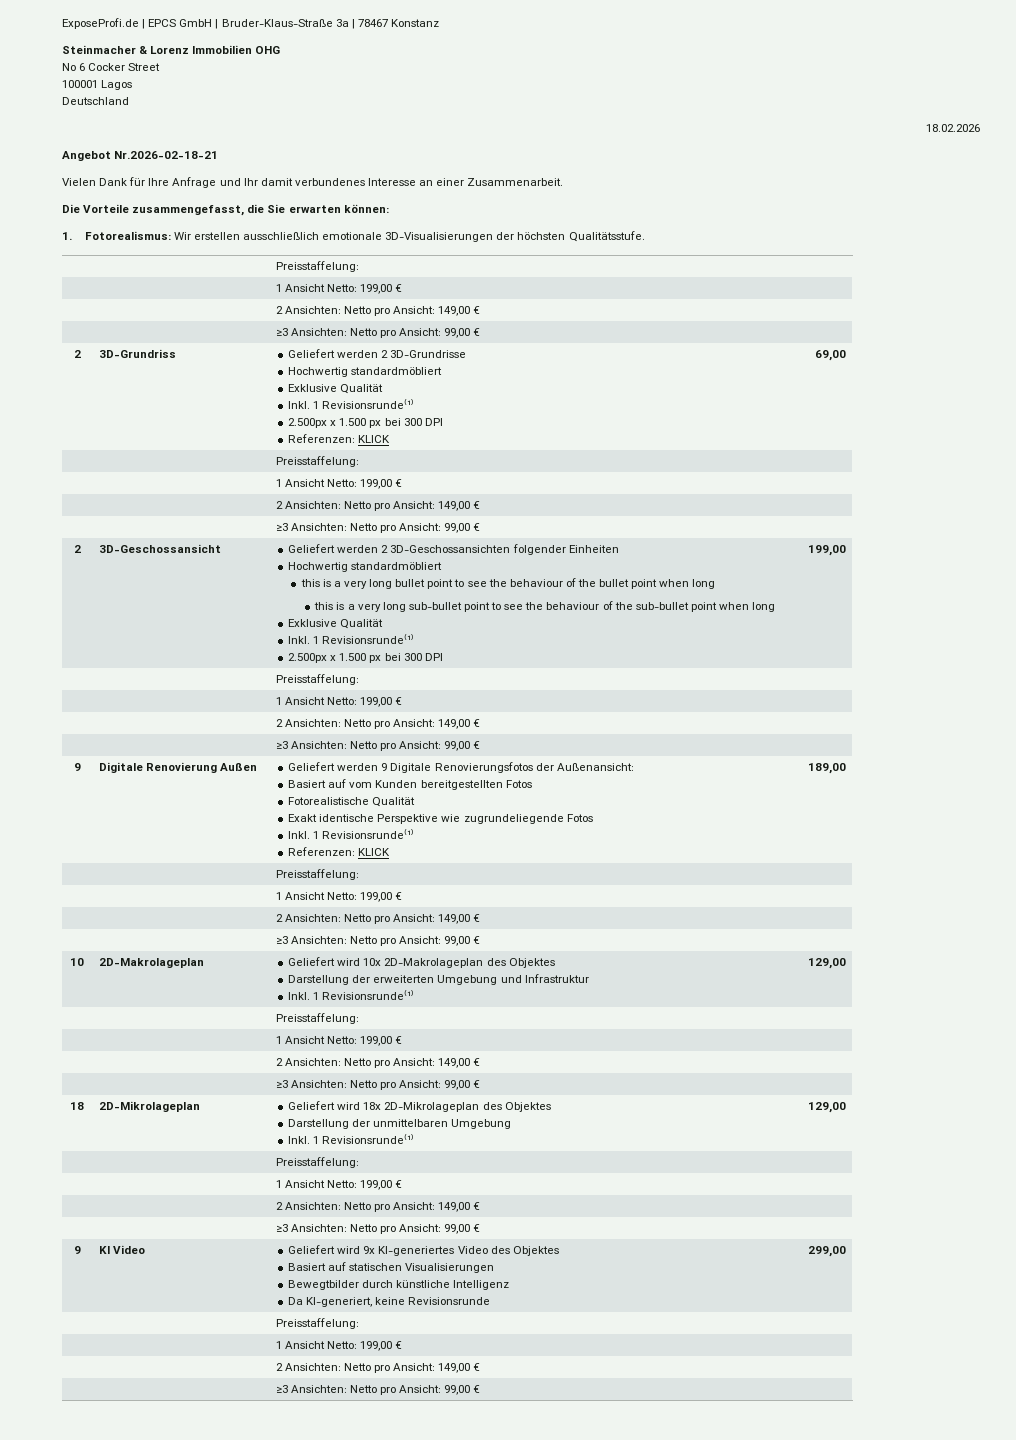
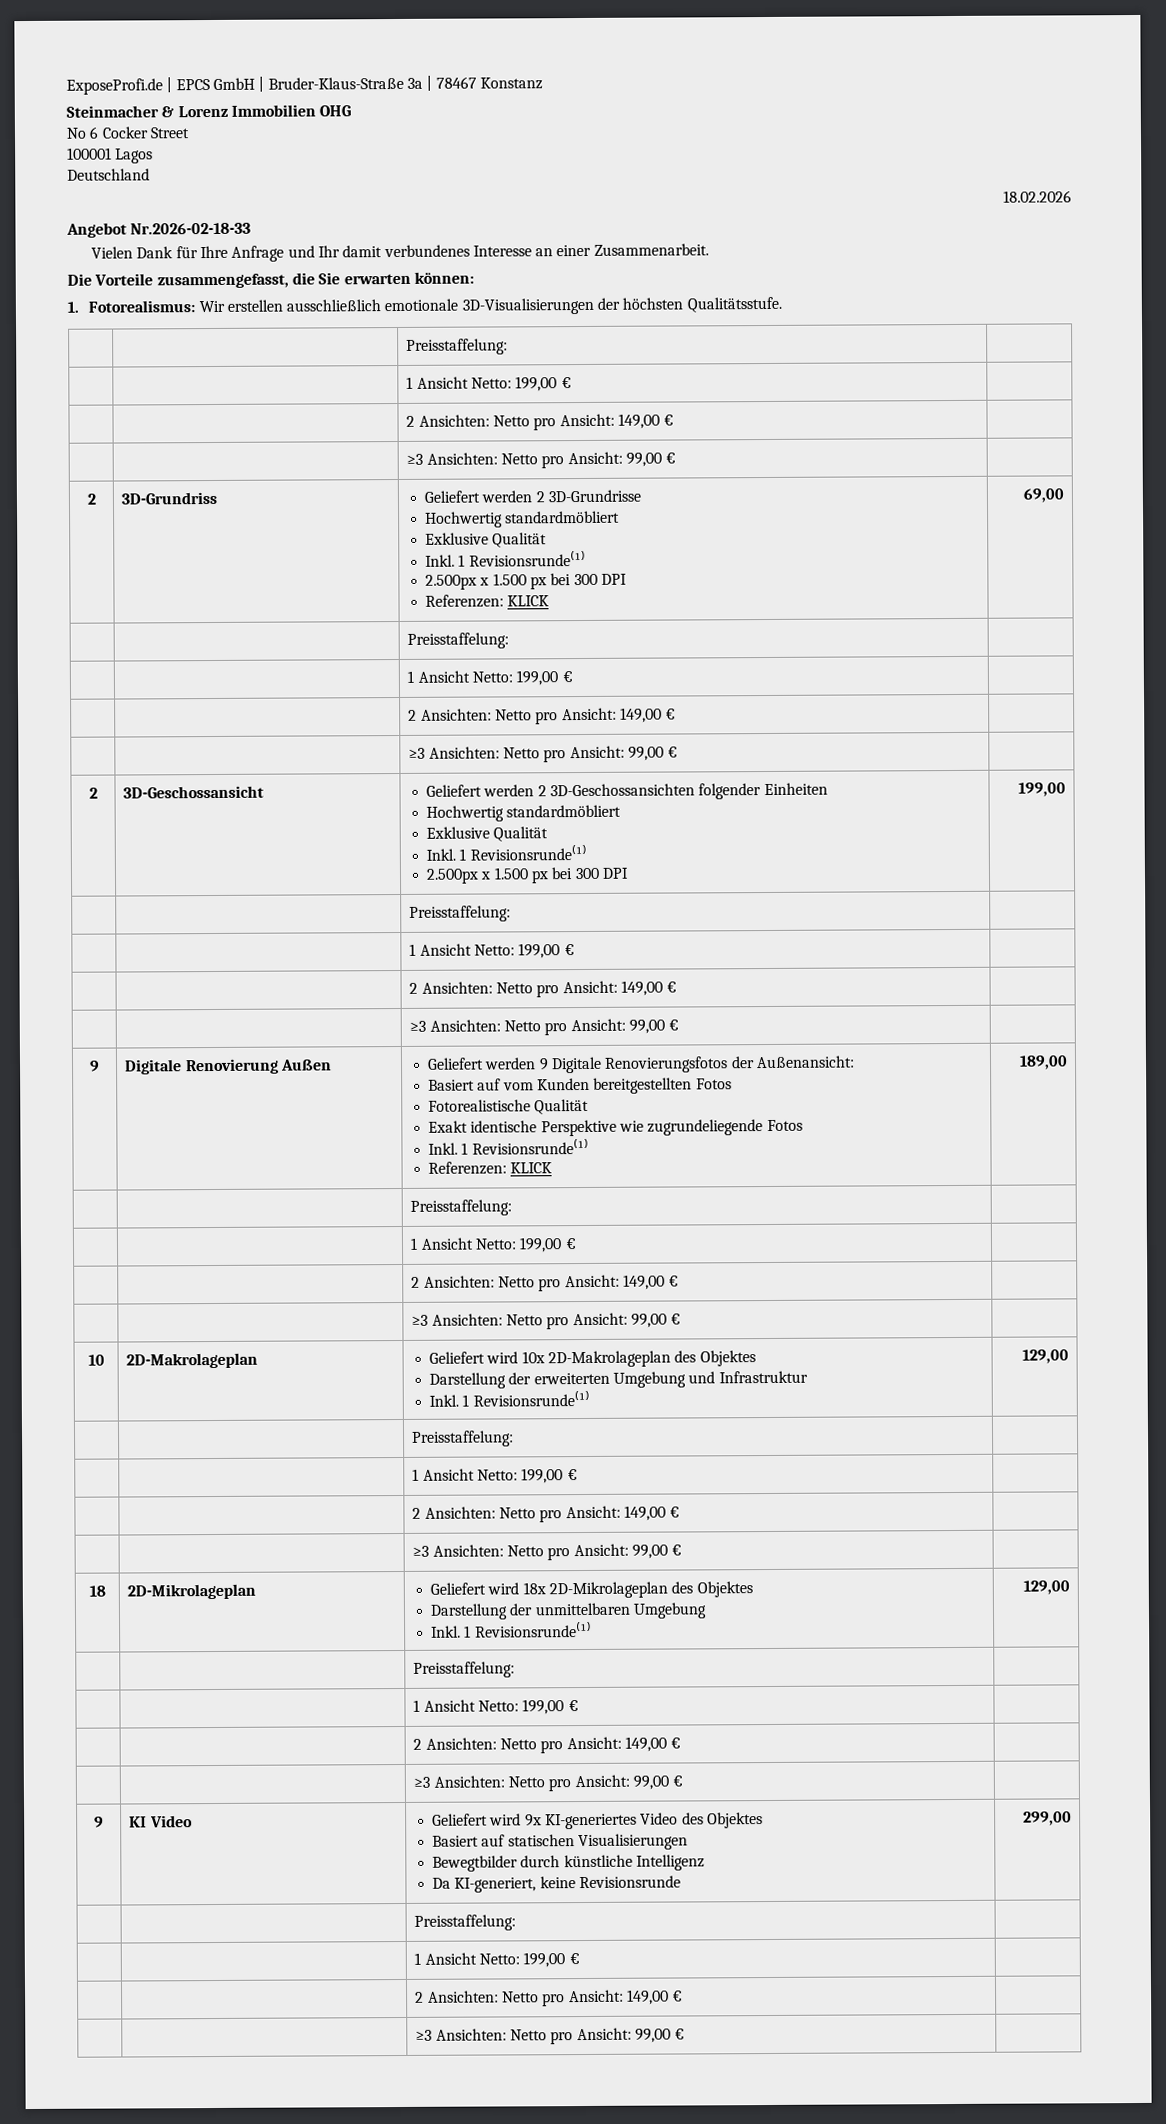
[114,151,219,159] Nr.2026-02-18-21 -> [130,222,252,235] Nr.2026-02-18-33
[300,578,716,589] [314,601,776,612] // this is a very long bullet point to see the behaviour of the bullet point when long // this is a very long sub-bullet point to see the behaviour of the sub-bullet point when long -> (622, 811) none

